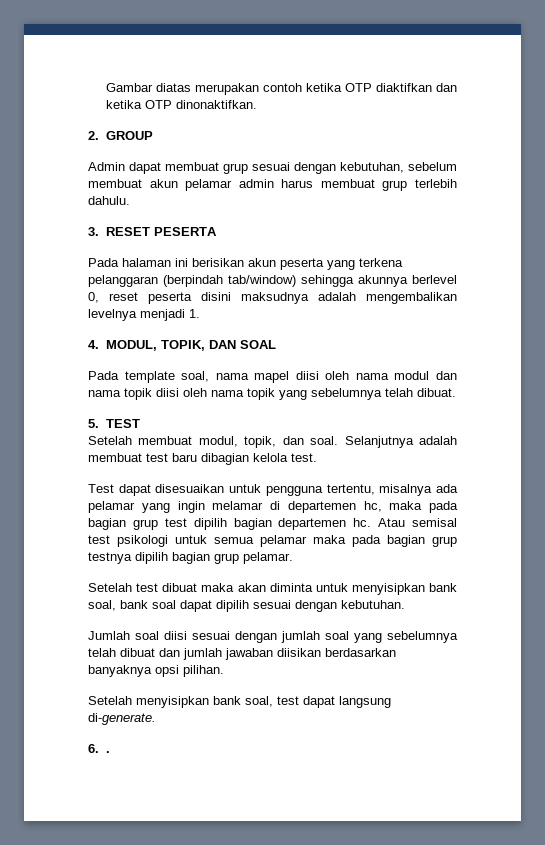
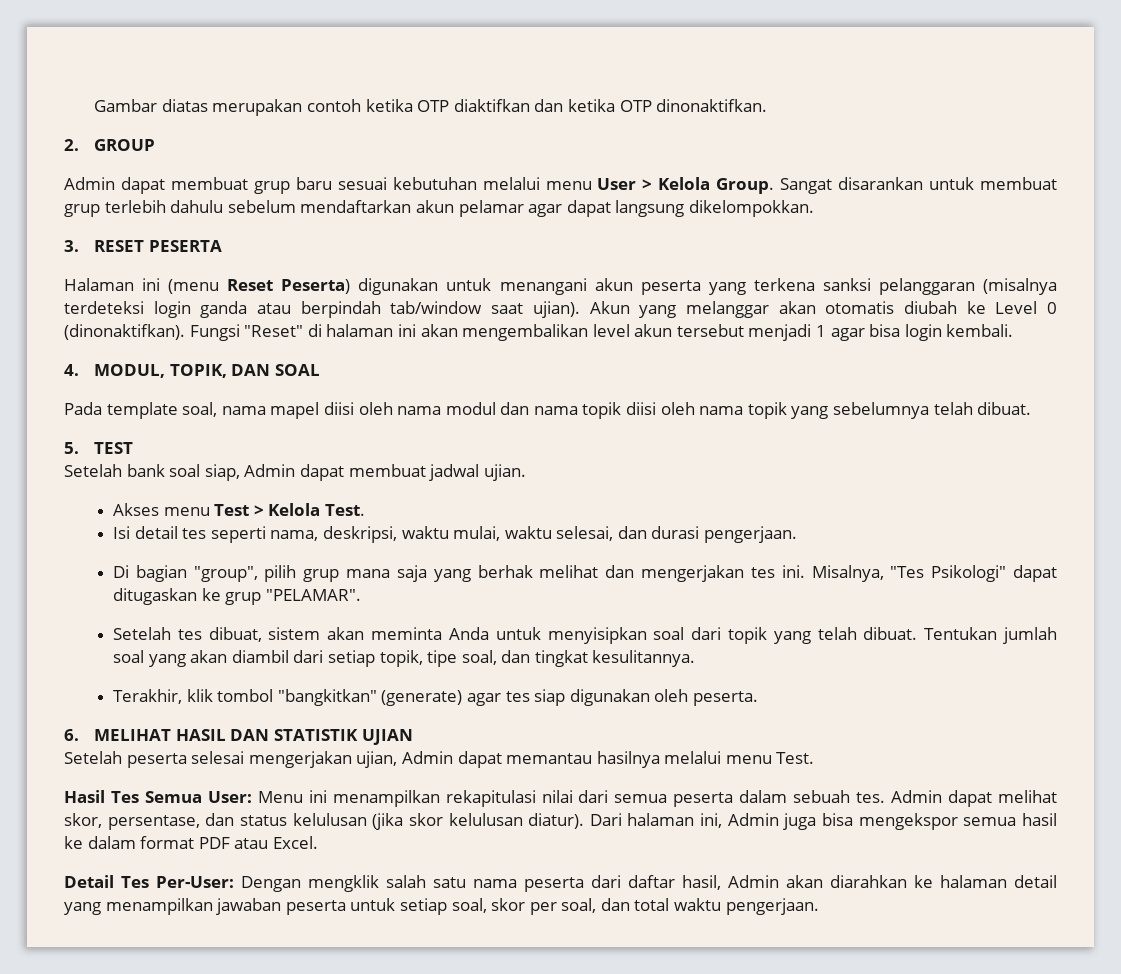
[252,162,457,174] [88,179,457,191] [88,196,130,205] [88,227,217,236] [88,258,403,270] [88,275,457,287] [88,292,457,304] [88,309,200,321] sesuai dengan kebutuhan, sebelum membuat akun pelamar admin harus membuat grup terlebih dahulu. // 3. RESET PESERTA // Pada halaman ini berisikan akun peserta yang terkena pelanggaran (berpindah tab/window) sehingga akunnya berlevel 0, reset peserta disini maksudnya adalah mengembalikan levelnya menjadi 1. -> [295,177,1057,194] [64,200,814,217] [64,240,222,252] [64,278,1057,295] [64,301,1057,318] [64,324,1014,341] baru sesuai kebutuhan melalui menu User > Kelola Group. Sangat disarankan untuk membuat grup terlebih dahulu sebelum mendaftarkan akun pelamar agar dapat langsung dikelompokkan. // 3. RESET PESERTA // Halaman ini (menu Reset Peserta) digunakan untuk menangani akun peserta yang terkena sanksi pelanggaran (misalnya terdeteksi login ganda atau berpindah tab/window saat ujian). Akun yang melanggar akan otomatis diubah ke Level 0 (dinonaktifkan). Fungsi "Reset" di halaman ini akan mengembalikan level akun tersebut menjadi 1 agar bisa login kembali.
[138,436,457,448] [88,453,317,465] [88,484,459,496] [88,501,458,513] [88,518,457,530] [88,535,457,547] [88,552,293,564] [88,583,457,595] [88,600,405,612] [88,631,458,643] [88,648,396,660] [88,665,224,677] [88,696,391,708] [88,713,156,725] [88,744,110,753] membuat modul, topik, dan soal. Selanjutnya adalah membuat test baru dibagian kelola test. // Test dapat disesuaikan untuk pengguna tertentu, misalnya ada pelamar yang ingin melamar di departemen hc, maka pada bagian grup test dipilih bagian departemen hc. Atau semisal test psikologi untuk semua pelamar maka pada bagian grup testnya dipilih bagian grup pelamar. // Setelah test dibuat maka akan diminta untuk menyisipkan bank soal, bank soal dapat dipilih sesuai dengan kebutuhan. // Jumlah soal diisi sesuai dengan jumlah soal yang sebelumnya telah dibuat dan jumlah jawaban diisikan berdasarkan banyaknya opsi pilihan. // Setelah menyisipkan bank soal, test dapat langsung di-generate. // 6. . -> [126,464,526,481] [112,503,365,516] [112,526,798,543] [112,565,1058,582] [112,588,361,605] [112,627,1058,644] [112,650,696,667] [112,689,758,706] [64,729,413,745] [64,751,815,768] [64,790,1057,807] [64,813,1057,830] [64,836,318,849] [64,875,1057,892] [64,898,819,915] bank soal siap, Admin dapat membuat jadwal ujian. // Akses menu Test > Kelola Test. // Isi detail tes seperti nama, deskripsi, waktu mulai, waktu selesai, dan durasi pengerjaan. // Di bagian "group", pilih grup mana saja yang berhak melihat dan mengerjakan tes ini. Misalnya, "Tes Psikologi" dapat ditugaskan ke grup "PELAMAR". // Setelah tes dibuat, sistem akan meminta Anda untuk menyisipkan soal dari topik yang telah dibuat. Tentukan jumlah soal yang akan diambil dari setiap topik, tipe soal, dan tingkat kesulitannya. // Terakhir, klik tombol "bangkitkan" (generate) agar tes siap digunakan oleh peserta. // 6. MELIHAT HASIL DAN STATISTIK UJIAN // Setelah peserta selesai mengerjakan ujian, Admin dapat memantau hasilnya melalui menu Test. // Hasil Tes Semua User: Menu ini menampilkan rekapitulasi nilai dari semua peserta dalam sebuah tes. Admin dapat melihat skor, persentase, dan status kelulusan (jika skor kelulusan diatur). Dari halaman ini, Admin juga bisa mengekspor semua hasil ke dalam format PDF atau Excel. // Detail Tes Per-User: Dengan mengklik salah satu nama peserta dari daftar hasil, Admin akan diarahkan ke halaman detail yang menampilkan jawaban peserta untuk setiap soal, skor per soal, dan total waktu pengerjaan.

